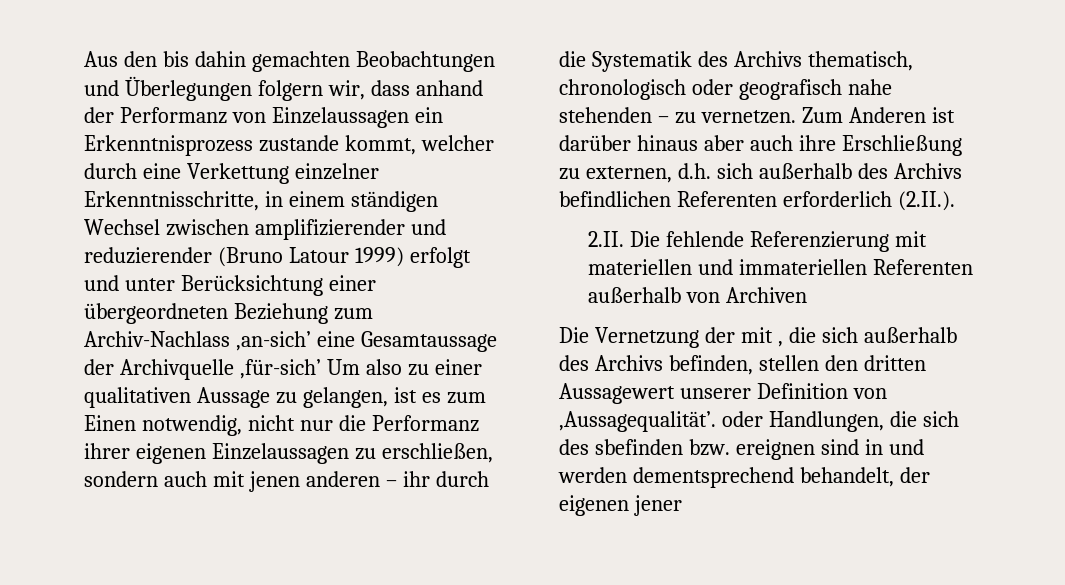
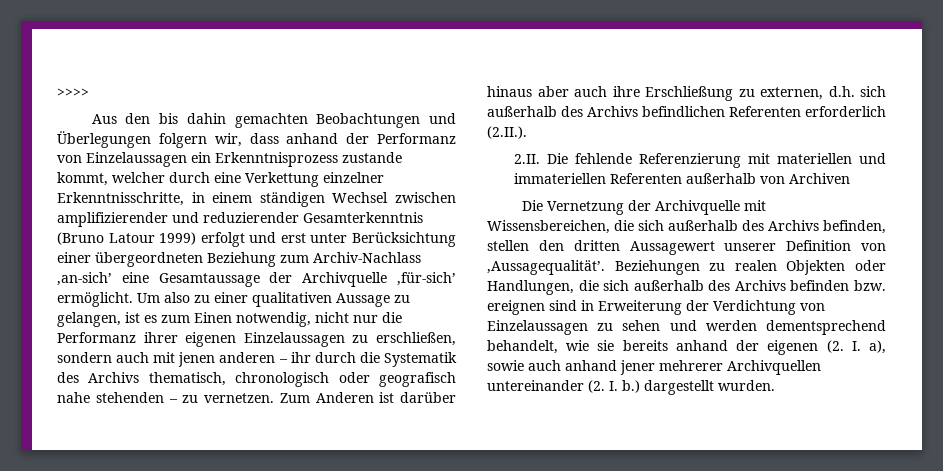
(84, 59) none -> [57,88,89,97] >>>> //
(212, 255) none -> [303,212,423,223] Gesamterkenntnis
(119, 283) none -> [280,233,306,243] erst
(321, 369) none -> [57,292,133,307] ermöglicht.
[740,327,783,347] mit , -> [654,200,766,215] [487,220,610,234] Archivquelle mit Wissensbereichen,
[721,411,959,432] [559,439,924,460] [558,467,930,488] [559,495,682,516] oder Handlungen, die sich des sbefinden bzw. ereignen sind in und werden dementsprechend behandelt, der eigenen jener -> [614,260,886,275] [487,280,886,295] [487,300,825,315] [487,320,886,335] [487,340,886,355] [487,360,821,375] [487,380,775,395] Beziehungen zu realen Objekten oder Handlungen, die sich außerhalb des Archivs befinden bzw. ereignen sind in Erweiterung der Verdichtung von Einzelaussagen zu sehen und werden dementsprechend behandelt, wie sie bereits anhand der eigenen (2. I. a), sowie auch anhand jener mehrerer Archivquellen untereinander (2. I. b.) dargestellt wurden.

